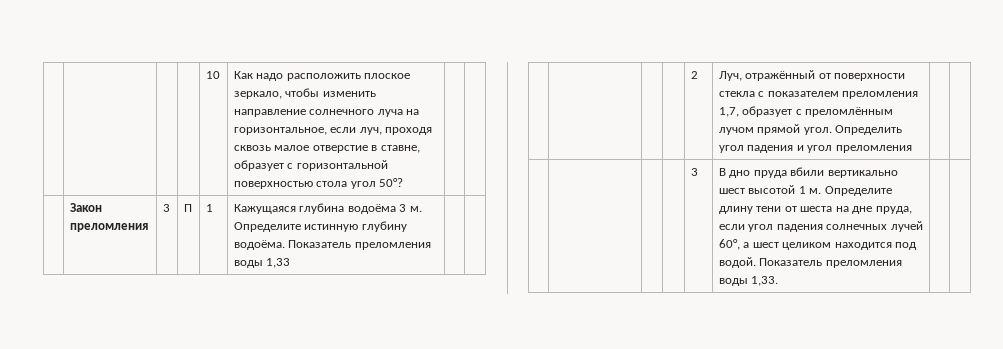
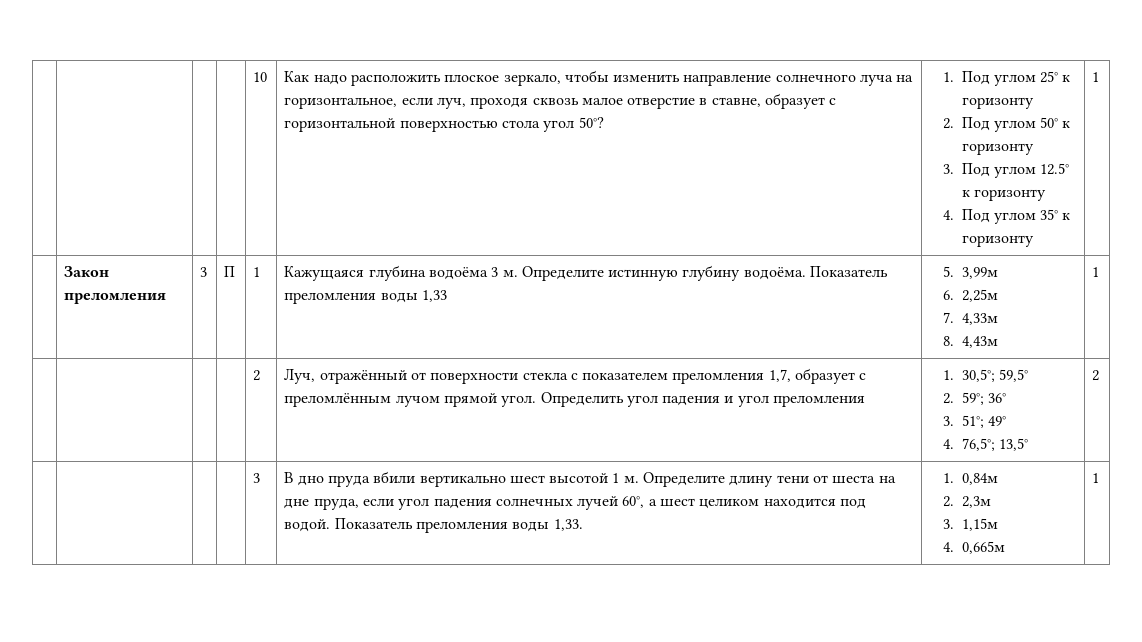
(404, 182) | -> [942,71,1071,86] [961,97,1034,109] [942,117,1071,132] [961,143,1034,155] [942,163,1070,178] [961,189,1046,201] [942,209,1071,224] [961,235,1034,247] [1092,72,1100,82] 1. Под углом 25° к горизонту // 2. Под углом 50° к горизонту // 3. Под углом 12.5° к горизонту // 4. Под углом 35° к горизонту | 1
(291, 263) | -> [942,266,998,279] [942,289,998,302] [942,312,998,325] [942,336,998,348] [1092,267,1100,277] 5. 3,99м // 6. 2,25м // 7. 4,33м // 8. 4,43м | 1
(912, 149) | -> [942,369,1028,382] [942,392,1006,405] [942,415,1006,428] [942,438,1028,451] [1092,370,1100,381] 1. 30,5°; 59,5° // 2. 59°; 36° // 3. 51°; 49° // 4. 76,5°; 13,5° | 2
(779, 281) | -> [942,473,998,485] [942,496,991,508] [942,518,998,531] [942,541,1005,554] [1092,473,1100,483] 1. 0,84м // 2. 2,3м // 3. 1,15м // 4. 0,665м | 1

